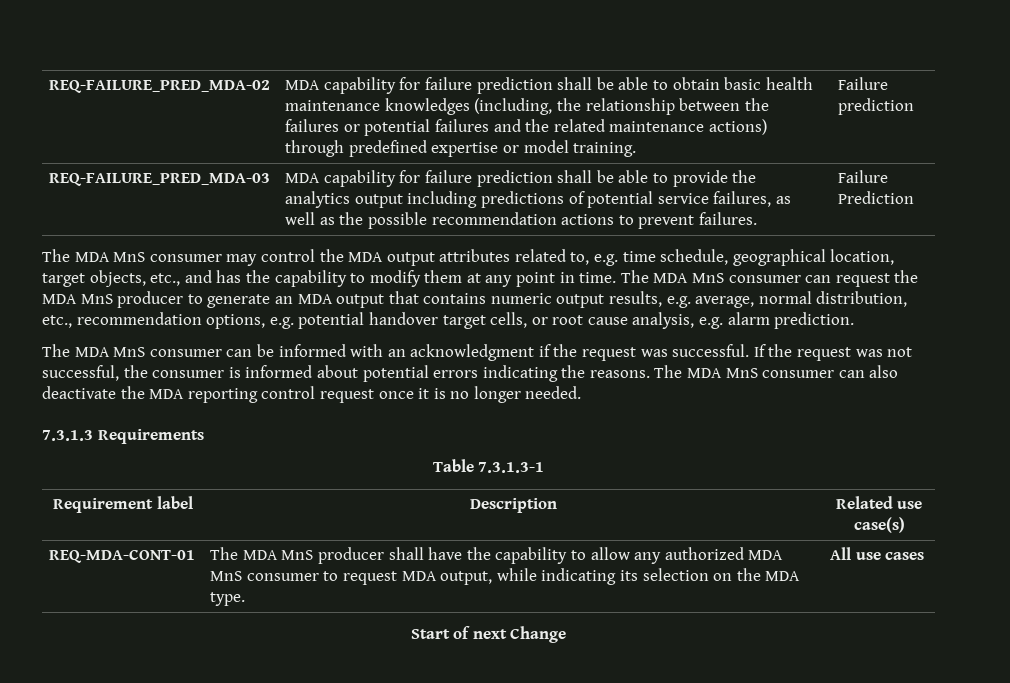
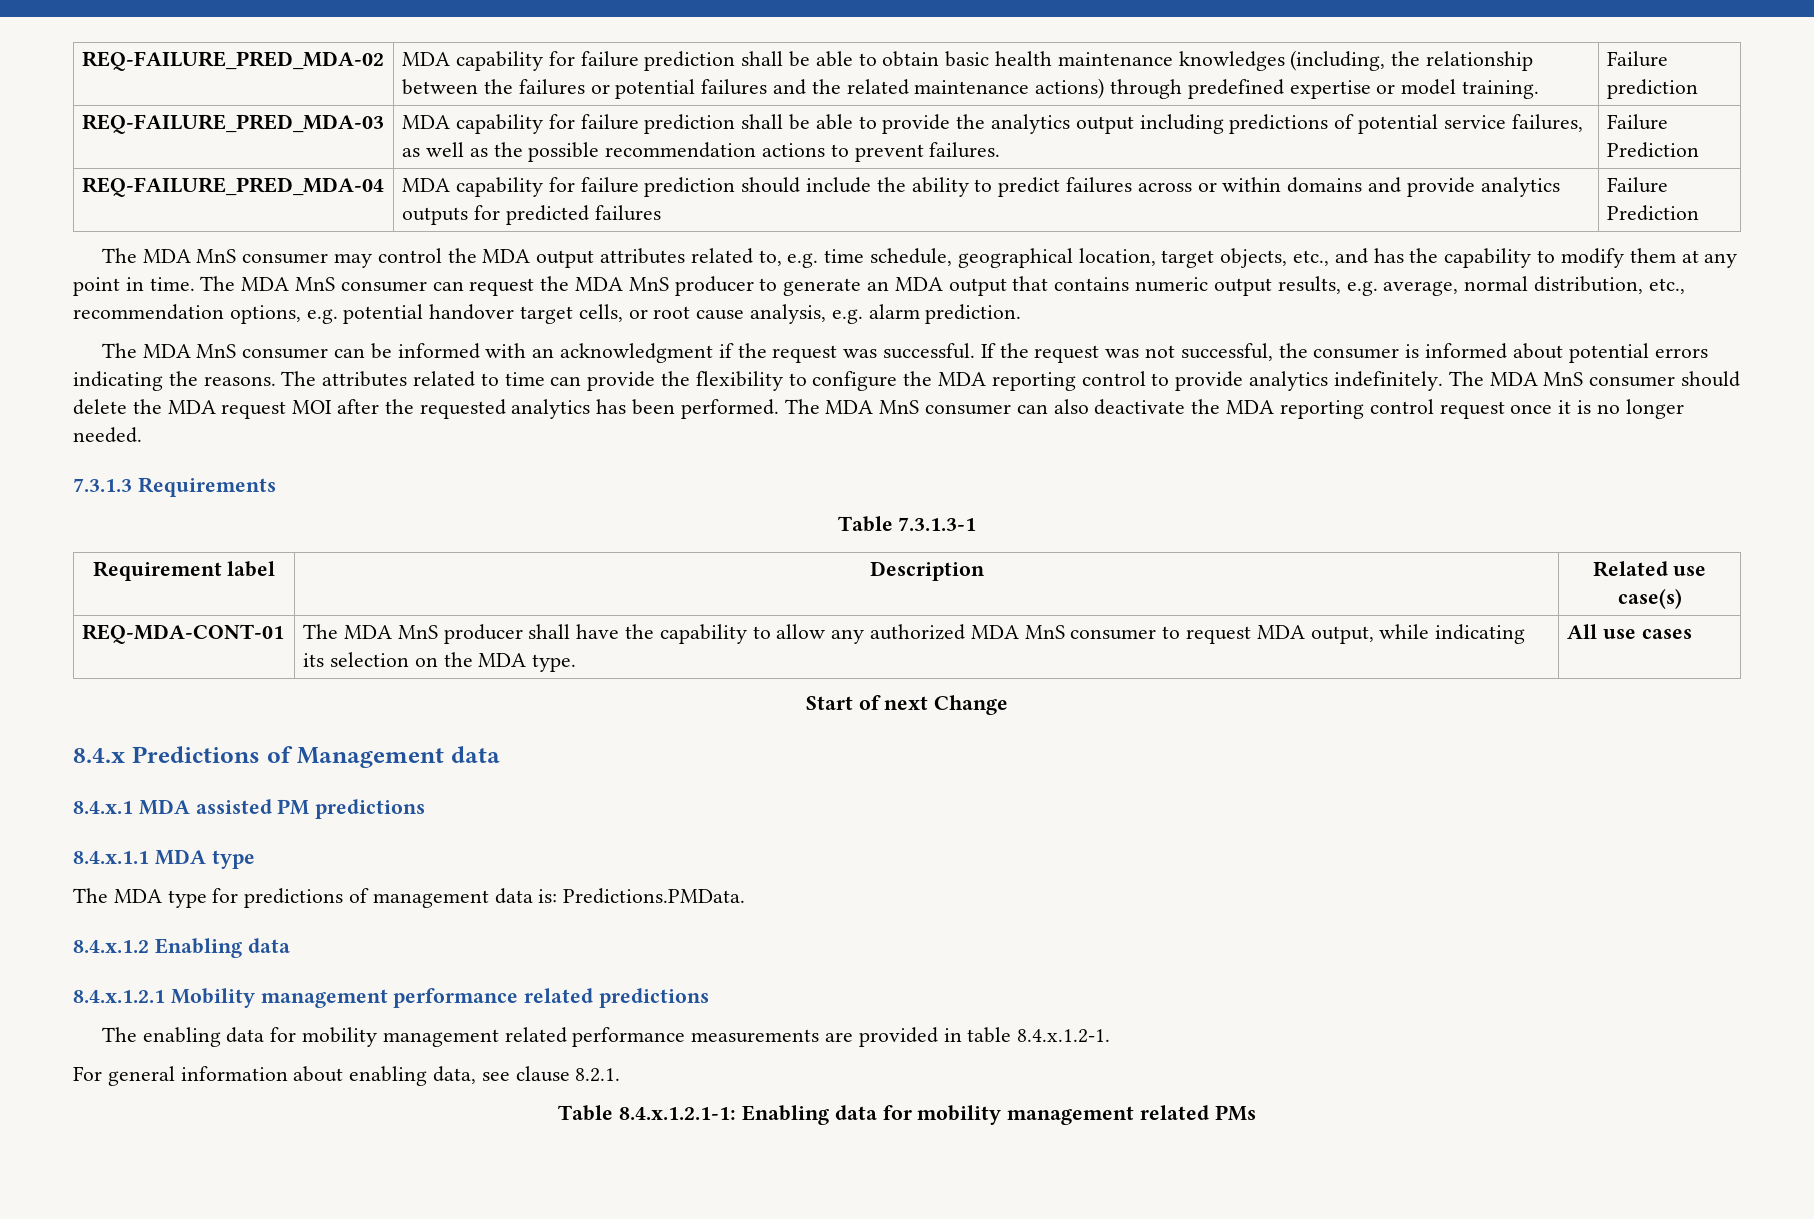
(915, 197) none -> [82,177,385,197] [402,177,1560,197] [402,205,661,225] [1607,177,1669,193] [1607,205,1700,221] // REQ-FAILURE_PRED_MDA-04 | MDA capability for failure prediction should include the ability to predict failures across or within domains and provide analytics outputs for predicted failures | Failure Prediction
(683, 371) none -> [322,371,1740,391] [73,399,820,419] attributes related to time can provide the flexibility to configure the MDA reporting control to provide analytics indefinitely. The MDA MnS consumer should delete the MDA request MOI after the requested analytics has been performed. The
(567, 634) none -> [73,746,500,768] [73,799,426,819] [73,849,255,869] [73,888,746,908] [73,938,290,958] [73,988,710,1008] [101,1027,1111,1047] [73,1066,621,1086] [558,1105,1256,1125] // 8.4.x Predictions of Management data // 8.4.x.1 MDA assisted PM predictions // 8.4.x.1.1 MDA type // The MDA type for predictions of management data is: Predictions.PMData. // 8.4.x.1.2 Enabling data // 8.4.x.1.2.1 Mobility management performance related predictions // The enabling data for mobility management related performance measurements are provided in table 8.4.x.1.2-1. // For general information about enabling data, see clause 8.2.1. // Table 8.4.x.1.2.1-1: Enabling data for mobility management related PMs

